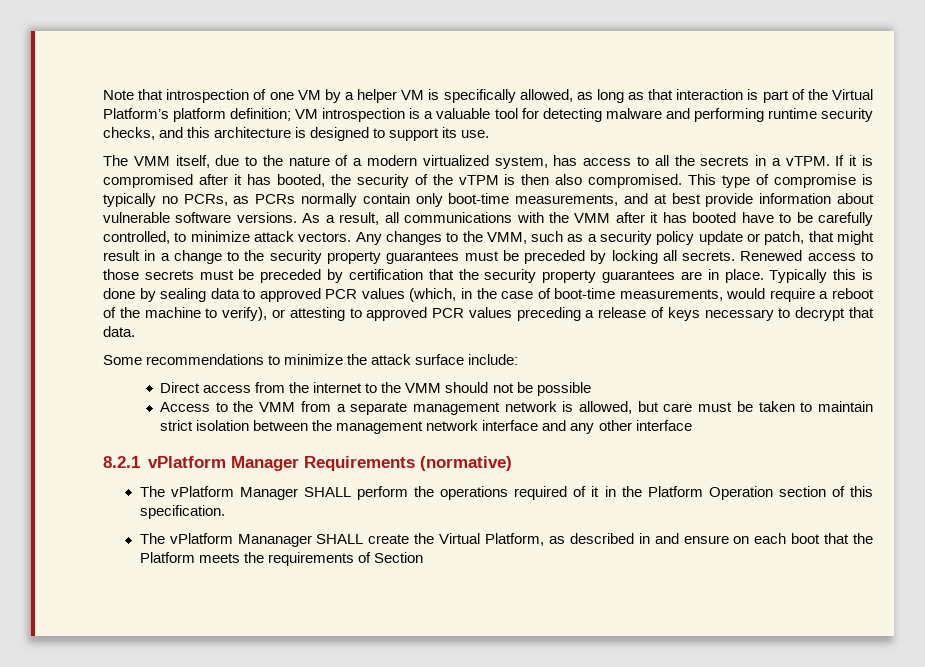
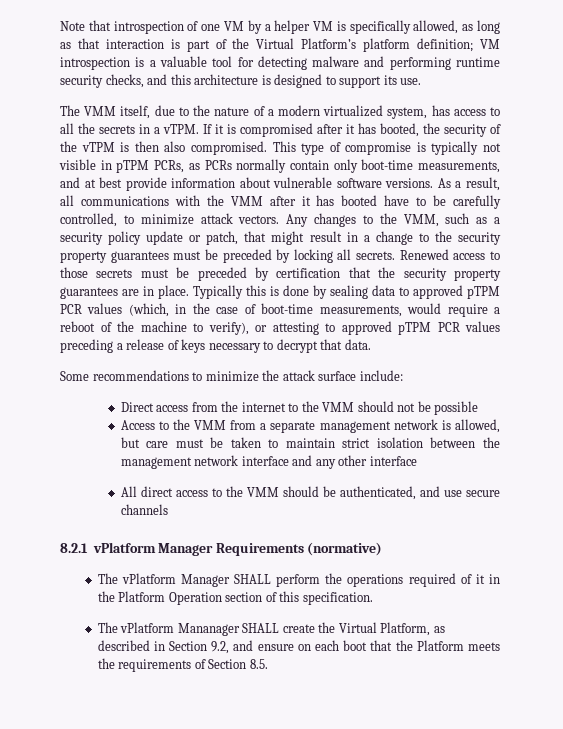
[161,196,178,204] no -> [482,143,501,152] [59,159,150,173] not visible in pTPM
(321, 295) none -> [467,286,500,299] pTPM
(428, 314) none -> [398,322,431,335] pTPM
(692, 425) none -> [120,486,500,500] [120,504,168,515] // All direct access to the VMM should be authenticated, and use secure channels
(650, 538) none -> [168,641,230,654] Section 9.2,
(424, 557) none -> [249,659,268,669] 8.5.

